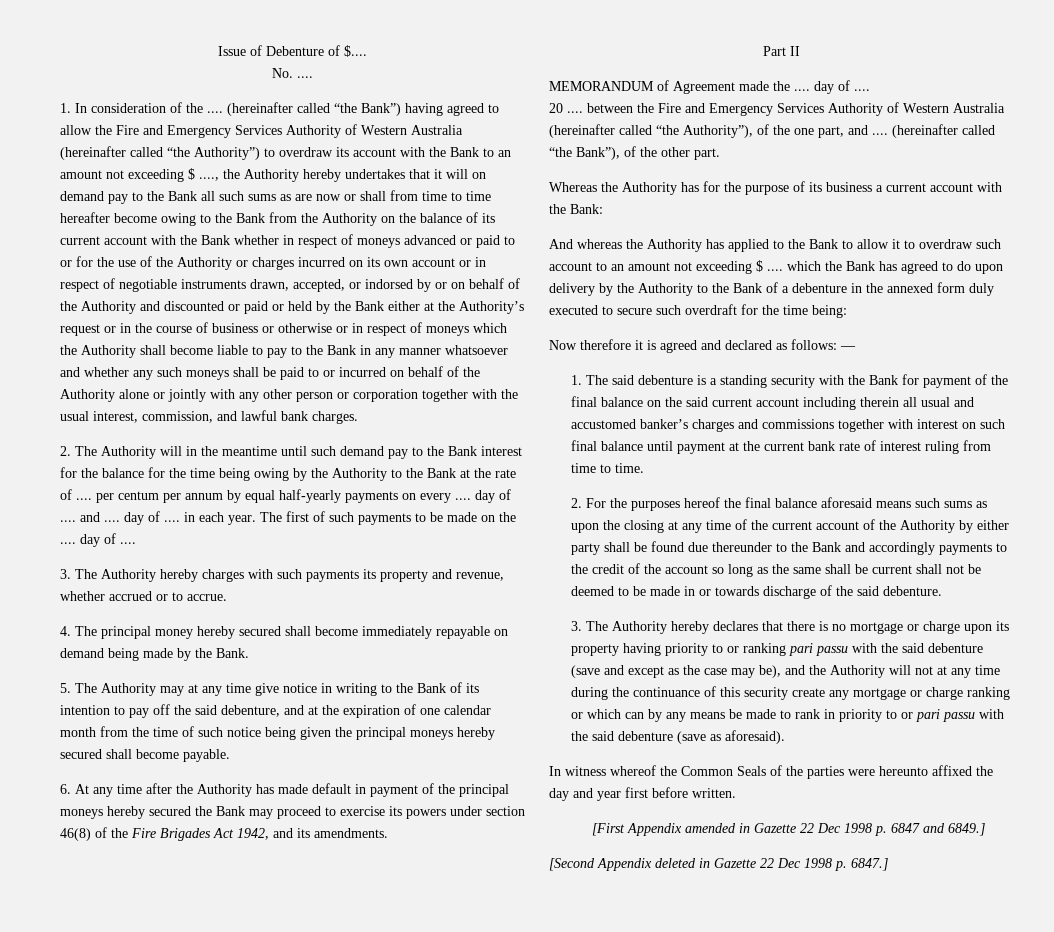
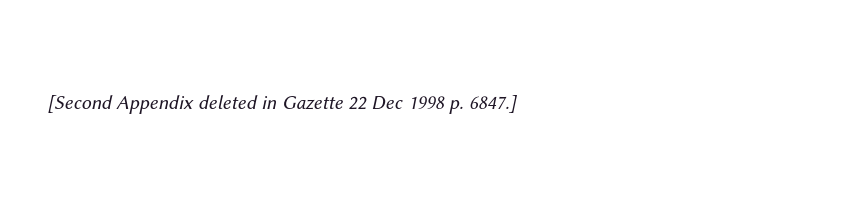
[218,45,367,57] [272,68,313,78] [60,102,499,116] [60,124,463,138] [60,146,511,160] [60,168,486,182] [60,190,491,204] [60,212,495,226] [60,234,515,248] [60,256,486,270] [60,278,520,292] [60,301,524,314] [60,322,507,336] [60,345,508,358] [60,366,480,380] [60,389,518,402] [60,410,358,424] [60,446,522,459] [60,467,516,481] [60,489,511,503] [60,511,516,525] [60,533,136,547] [60,569,504,582] [60,591,227,601] [60,626,508,639] [60,648,249,661] [60,682,479,696] [60,704,491,718] [60,726,495,740] [60,749,230,762] [60,783,509,797] [60,806,525,819] [60,827,388,841] [763,46,800,56] [549,80,870,94] [549,102,1005,116] [549,124,995,138] [549,146,720,160] [549,181,1002,195] [549,204,603,214] [549,239,1001,252] [549,260,1003,274] [549,282,994,296] [549,304,847,318] [549,339,856,353] [570,374,1008,388] [570,396,974,410] [570,419,1005,432] [570,440,991,454] [570,463,644,473] [570,497,987,511] [570,519,1009,533] [570,541,1007,555] [570,563,981,577] [570,585,942,599] [570,621,1009,634] [570,643,983,656] [570,665,1000,678] [570,686,1010,700] [570,709,1004,722] [570,730,785,744] [549,765,993,779] [549,787,736,801] [592,823,986,836] Issue of Debenture of $.... // No. .... // 1. In consideration of the .... (hereinafter called “the Bank”) having agreed to allow the Fire and Emergency Services Authority of Western Australia (hereinafter called “the Authority”) to overdraw its account with the Bank to an amount not exceeding $ ...., the Authority hereby undertakes that it will on demand pay to the Bank all such sums as are now or shall from time to time hereafter become owing to the Bank from the Authority on the balance of its current account with the Bank whether in respect of moneys advanced or paid to or for the use of the Authority or charges incurred on its own account or in respect of negotiable instruments drawn, accepted, or indorsed by or on behalf of the Authority and discounted or paid or held by the Bank either at the Authority’s request or in the course of business or otherwise or in respect of moneys which the Authority shall become liable to pay to the Bank in any manner whatsoever and whether any such moneys shall be paid to or incurred on behalf of the Authority alone or jointly with any other person or corporation together with the usual interest, commission, and lawful bank charges. // 2. The Authority will in the meantime until such demand pay to the Bank interest for the balance for the time being owing by the Authority to the Bank at the rate of .... per centum per annum by equal half-yearly payments on every .... day of .... and .... day of .... in each year. The first of such payments to be made on the .... day of .... // 3. The Authority hereby charges with such payments its property and revenue, whether accrued or to accrue. // 4. The principal money hereby secured shall become immediately repayable on demand being made by the Bank. // 5. The Authority may at any time give notice in writing to the Bank of its intention to pay off the said debenture, and at the expiration of one calendar month from the time of such notice being given the principal moneys hereby secured shall become payable. // 6. At any time after the Authority has made default in payment of the principal moneys hereby secured the Bank may proceed to exercise its powers under section 46(8) of the Fire Brigades Act 1942, and its amendments. // Part II // MEMORANDUM of Agreement made the .... day of .... // 20 .... between the Fire and Emergency Services Authority of Western Australia (hereinafter called “the Authority”), of the one part, and .... (hereinafter called “the Bank”), of the other part. // Whereas the Authority has for the purpose of its business a current account with the Bank: // And whereas the Authority has applied to the Bank to allow it to overdraw such account to an amount not exceeding $ .... which the Bank has agreed to do upon delivery by the Authority to the Bank of a debenture in the annexed form duly executed to secure such overdraft for the time being: // Now therefore it is agreed and declared as follows: — // 1. The said debenture is a standing security with the Bank for payment of the final balance on the said current account including therein all usual and accustomed banker’s charges and commissions together with interest on such final balance until payment at the current bank rate of interest ruling from time to time. // 2. For the purposes hereof the final balance aforesaid means such sums as upon the closing at any time of the current account of the Authority by either party shall be found due thereunder to the Bank and accordingly payments to the credit of the account so long as the same shall be current shall not be deemed to be made in or towards discharge of the said debenture. // 3. The Authority hereby declares that there is no mortgage or charge upon its property having priority to or ranking pari passu with the said debenture (save and except as the case may be), and the Authority will not at any time during the continuance of this security create any mortgage or charge ranking or which can by any means be made to rank in priority to or pari passu with the said debenture (save as aforesaid). // In witness whereof the Common Seals of the parties were hereunto affixed the day and year first before written. // [First Appendix amended in Gazette 22 Dec 1998 p. 6847 and 6849.] // -> (47, 104) none

